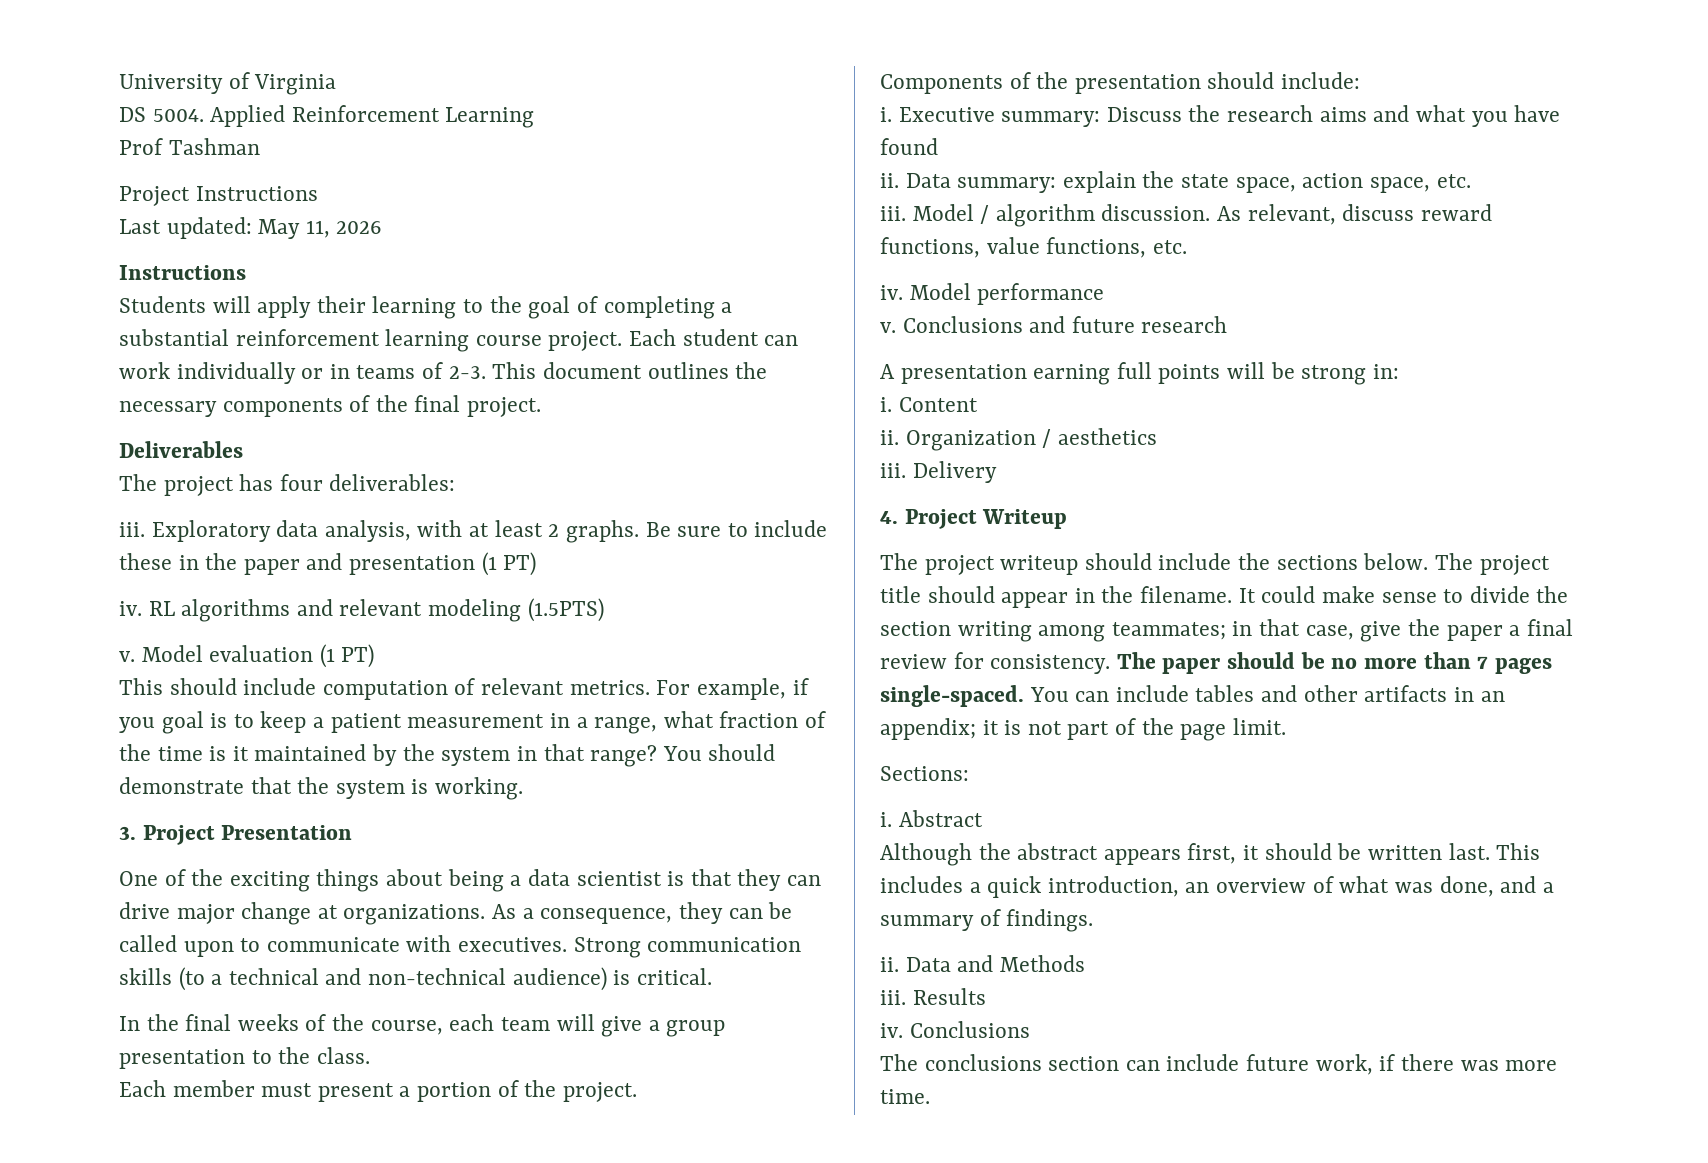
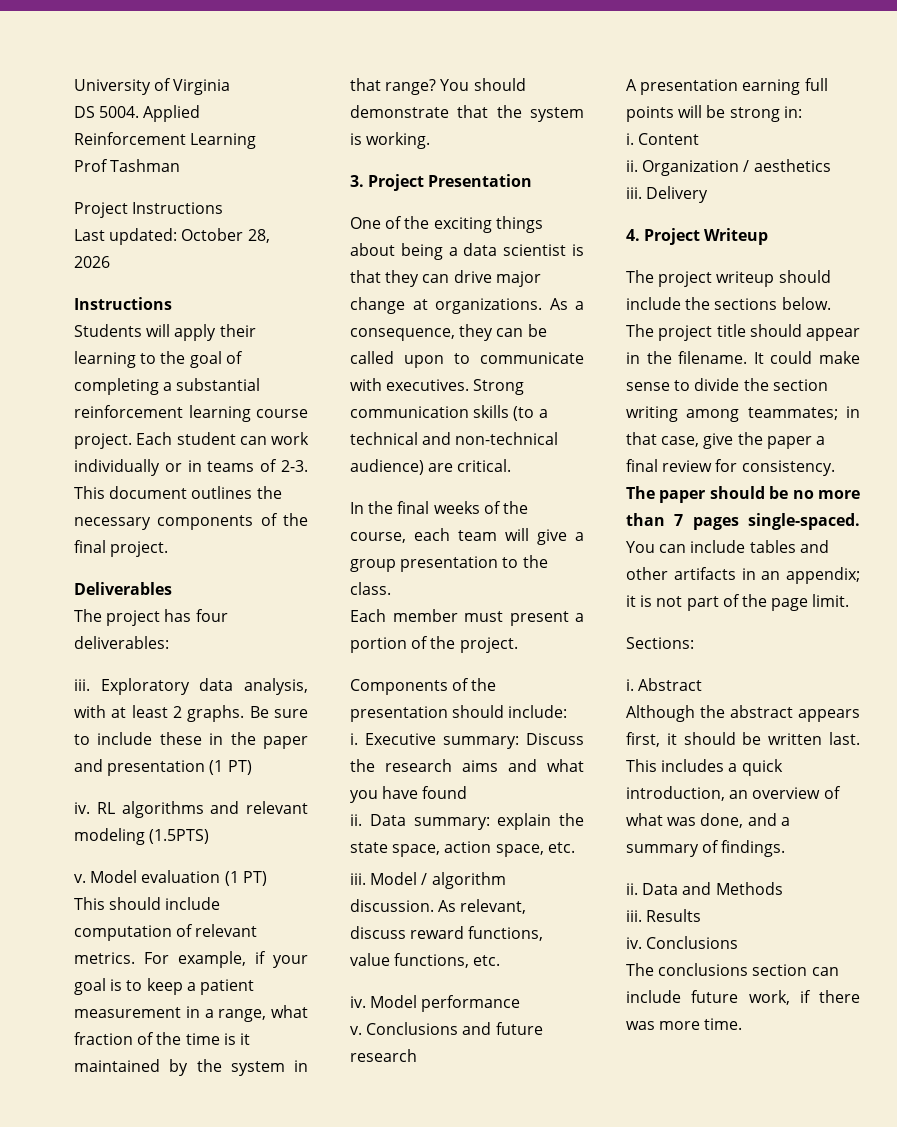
[258,219,330,239] May 11, -> [181,228,270,243] October 28,
[119,717,155,733] you -> [273,955,308,968] your
[613,970,631,985] is -> [428,463,454,472] are

